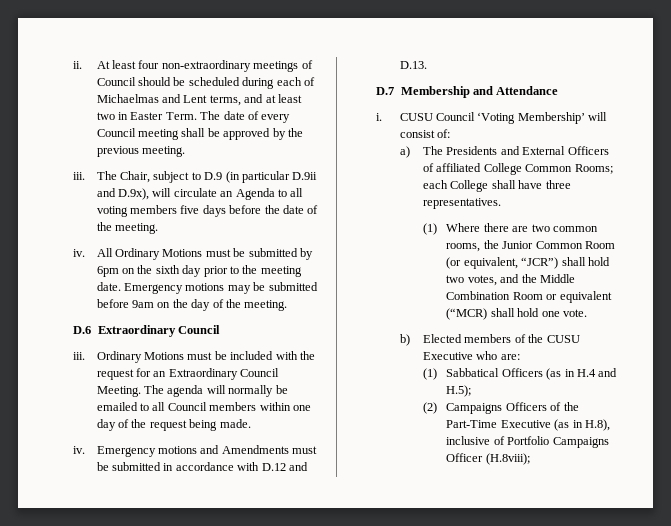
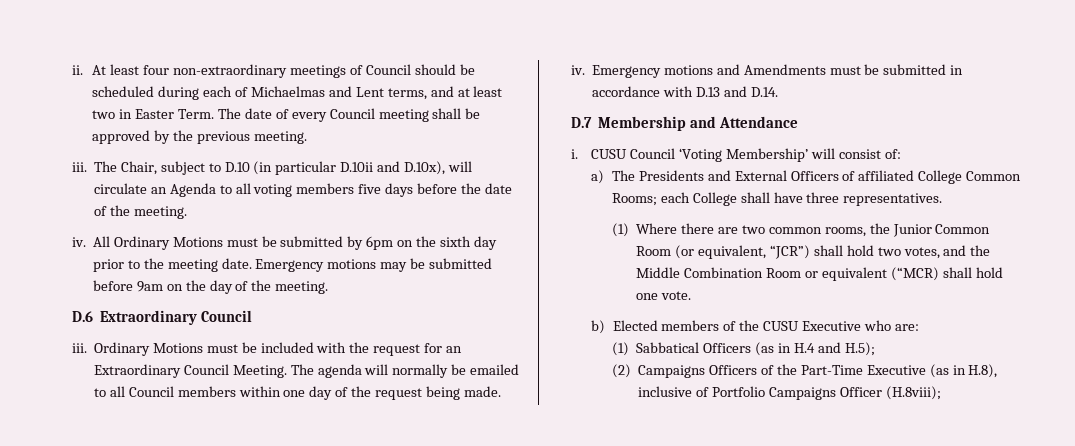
[204,172,223,180] D.9 -> [224,162,250,172] D.10
[292,172,318,180] [96,188,150,200] D.9ii and D.9x), -> [340,161,446,175] D.10ii and D.10x),
[261,462,308,471] [399,61,427,69] D.12 and D.13. -> [695,86,778,97] D.13 and D.14.

